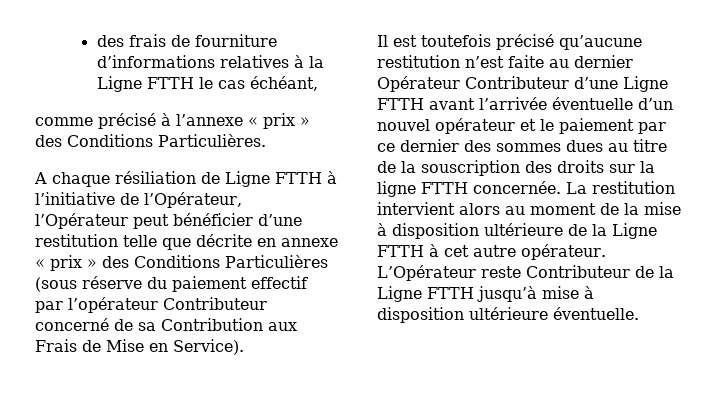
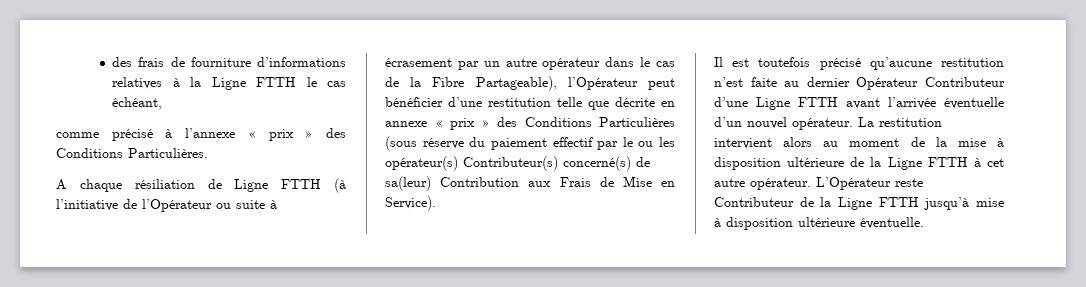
[327,171,337,184] à -> [334,178,346,193] (à
[144,192,242,208] l’Opérateur, -> [142,199,277,212] [385,57,675,70] [385,76,557,91] l’Opérateur ou suite à écrasement par un autre opérateur dans le cas de la Fibre Partageable),
[68,297,267,313] [35,318,156,331] l’opérateur Contributeur concerné de sa -> [622,137,675,147] [385,156,650,171] [385,176,431,191] le ou les opérateur(s) Contributeur(s) concerné(s) de sa(leur)
[435,118,666,134] [377,139,667,152] [377,160,655,176] [377,181,561,197] opérateur et le paiement par ce dernier des sommes dues au titre de la souscription des droits sur la ligne FTTH concernée. -> [792,118,853,130] opérateur.

